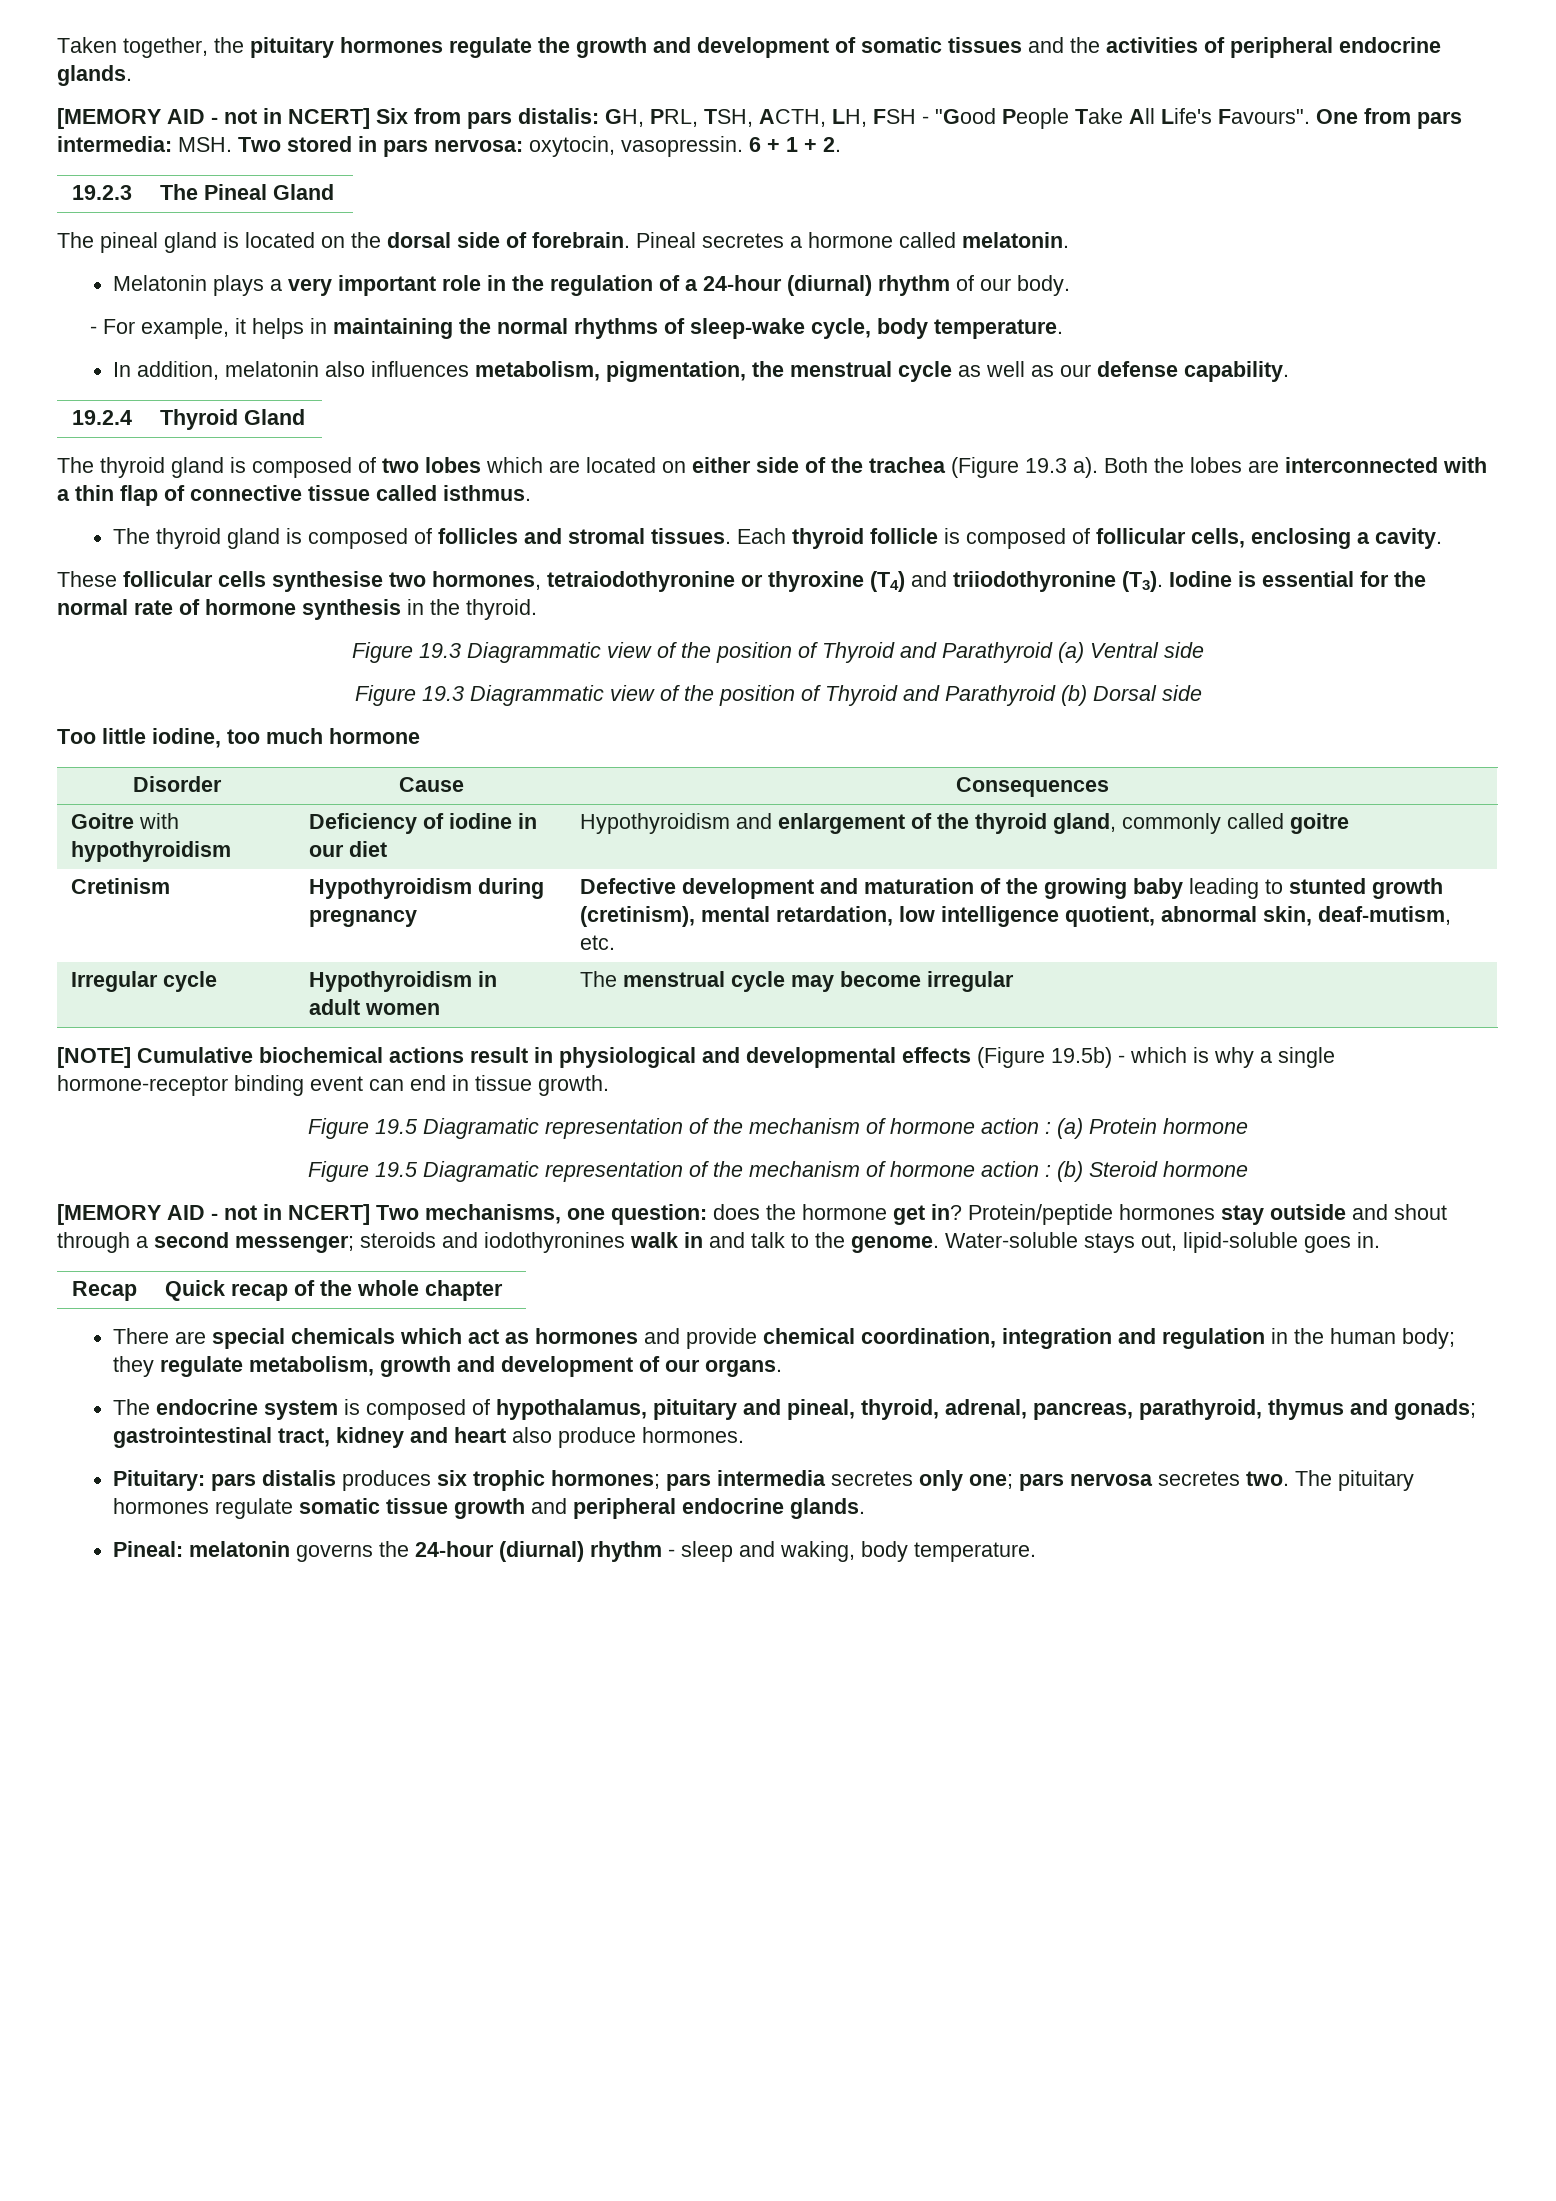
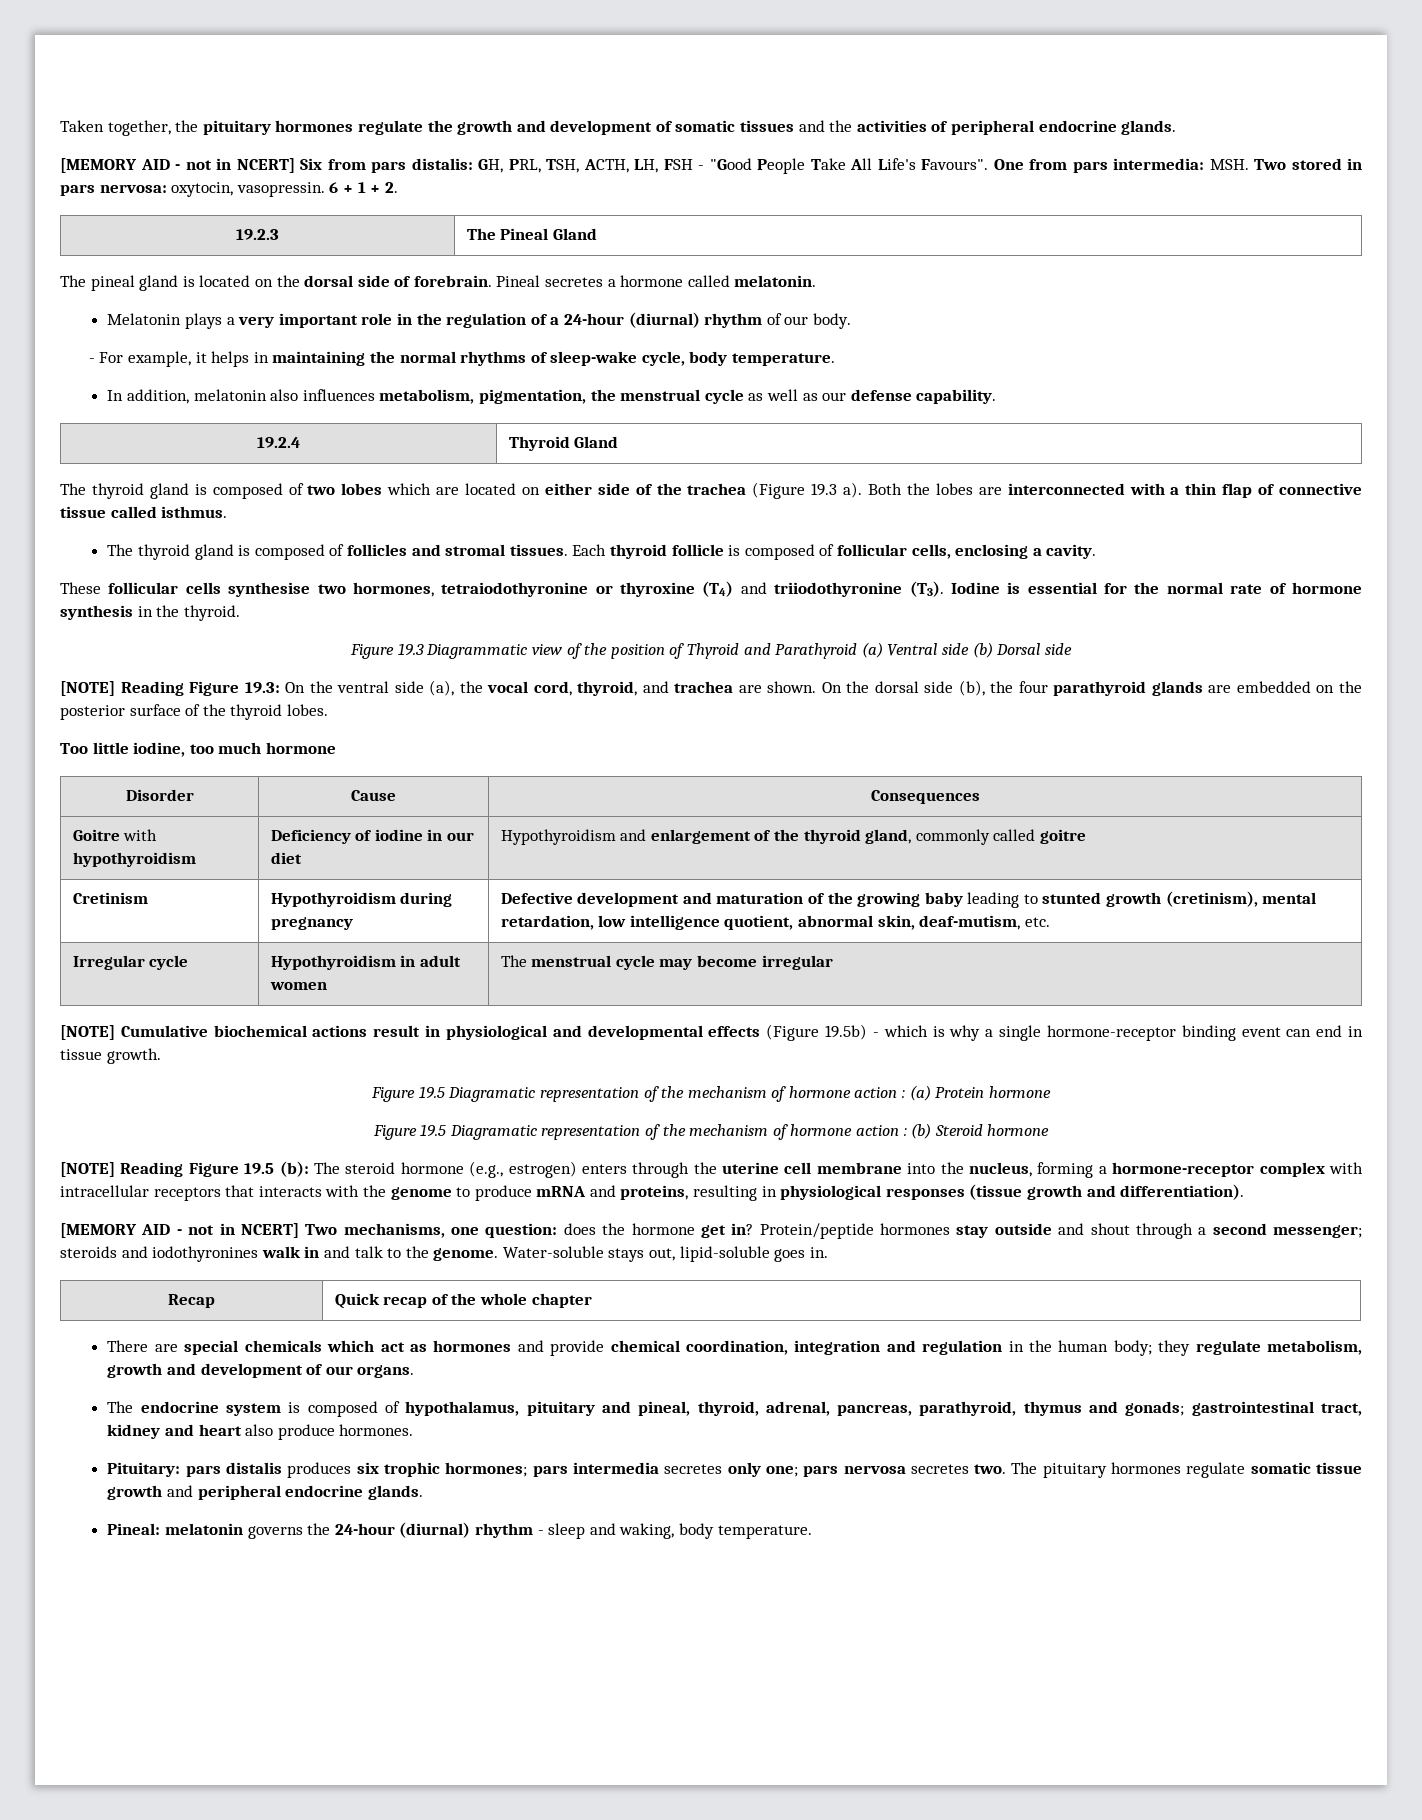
[354,685,1202,706] // Figure 19.3 Diagrammatic view of the position of Thyroid and Parathyroid (b) Dorsal side -> [972,642,1072,658] [60,680,1362,696] [60,704,328,720] (b) Dorsal side // [NOTE] Reading Figure 19.3: On the ventral side (a), the vocal cord, thyroid, and trachea are shown. On the dorsal side (b), the four parathyroid glands are embedded on the posterior surface of the thyroid lobes.
(1248, 1169) none -> [60,1161,1363,1178] [60,1184,1245,1201] // [NOTE] Reading Figure 19.5 (b): The steroid hormone (e.g., estrogen) enters through the uterine cell membrane into the nucleus, forming a hormone-receptor complex with intracellular receptors that interacts with the genome to produce mRNA and proteins, resulting in physiological responses (tissue growth and differentiation).

